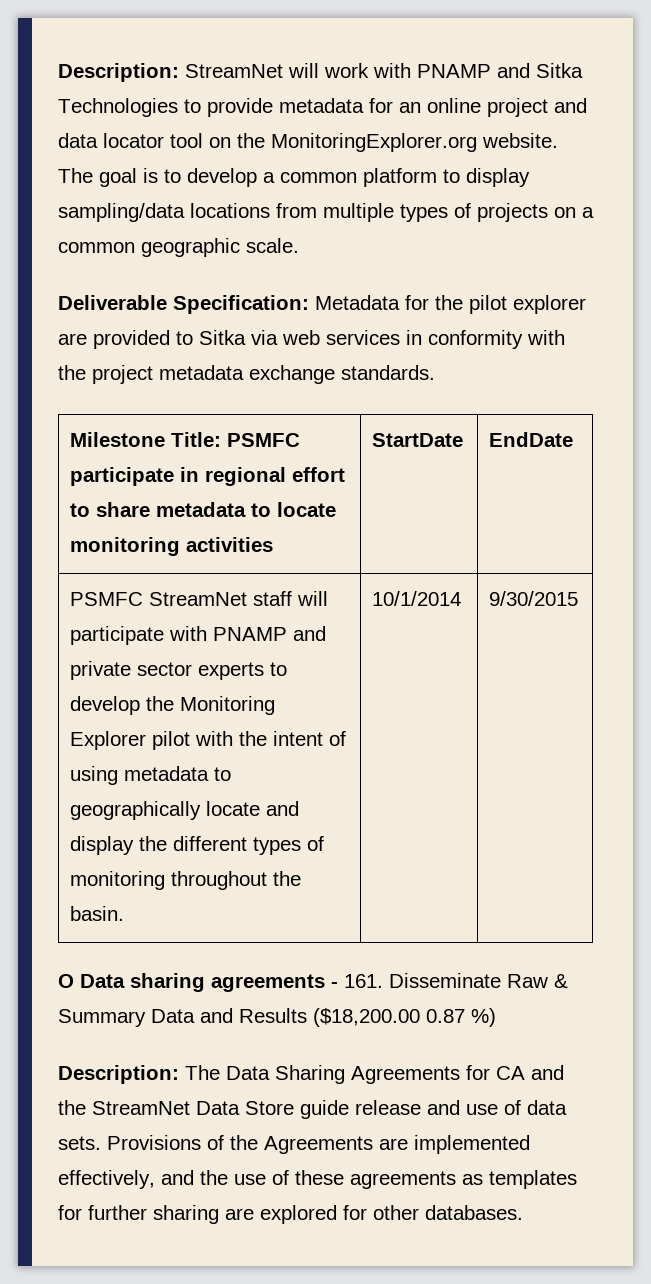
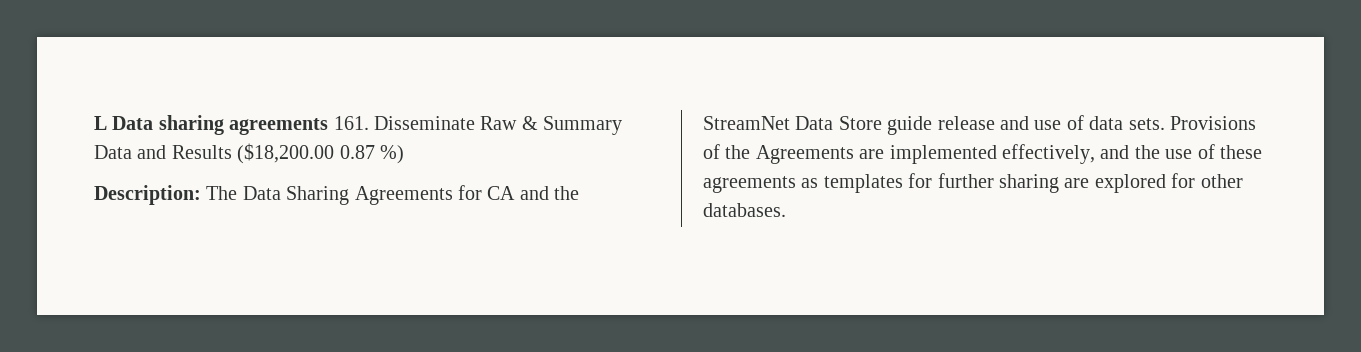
[58,63,583,82] [58,98,587,117] [58,133,558,152] [58,168,530,187] [58,203,594,222] [58,238,299,257] [58,295,586,314] [58,330,565,349] [58,365,435,384] [70,432,301,447] [70,467,346,486] [70,502,337,517] [70,537,274,556] [372,433,464,447] [489,432,574,447] [70,591,329,606] [70,626,327,645] [70,661,288,680] [70,696,276,715] [70,731,347,750] [70,766,232,785] [70,801,300,820] [70,836,325,855] [70,871,302,890] [70,906,125,921] [372,591,462,606] [489,591,579,606] [58,974,74,988] Description: StreamNet will work with PNAMP and Sitka Technologies to provide metadata for an online project and data locator tool on the MonitoringExplorer.org website. The goal is to develop a common platform to display sampling/data locations from multiple types of projects on a common geographic scale. // Deliverable Specification: Metadata for the pilot explorer are provided to Sitka via web services in conformity with the project metadata exchange standards. // Milestone Title: PSMFC participate in regional effort to share metadata to locate monitoring activities | StartDate | EndDate // PSMFC StreamNet staff will participate with PNAMP and private sector experts to develop the Monitoring Explorer pilot with the intent of using metadata to geographically locate and display the different types of monitoring throughout the basin. | 10/1/2014 | 9/30/2015 // O -> [94,116,107,130] L
[331,982,338,988] - -> (329, 126) none

